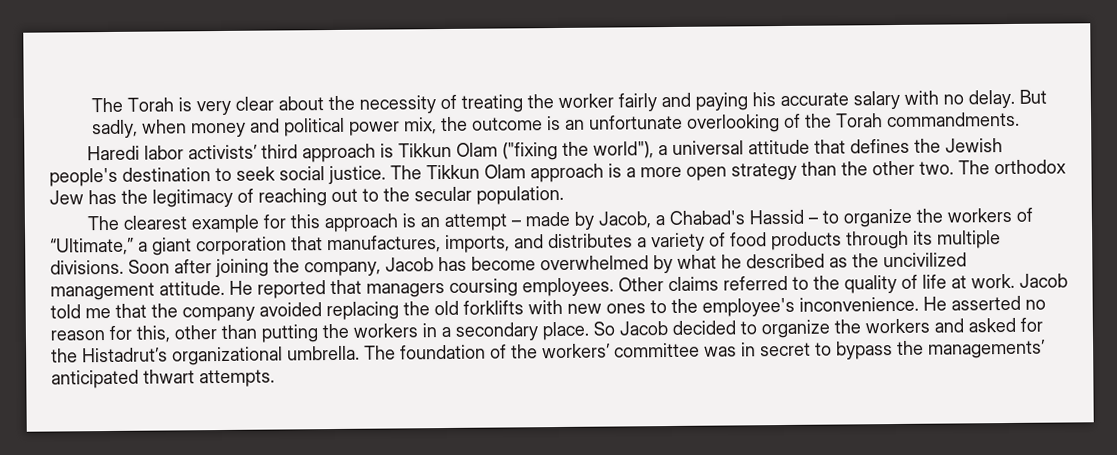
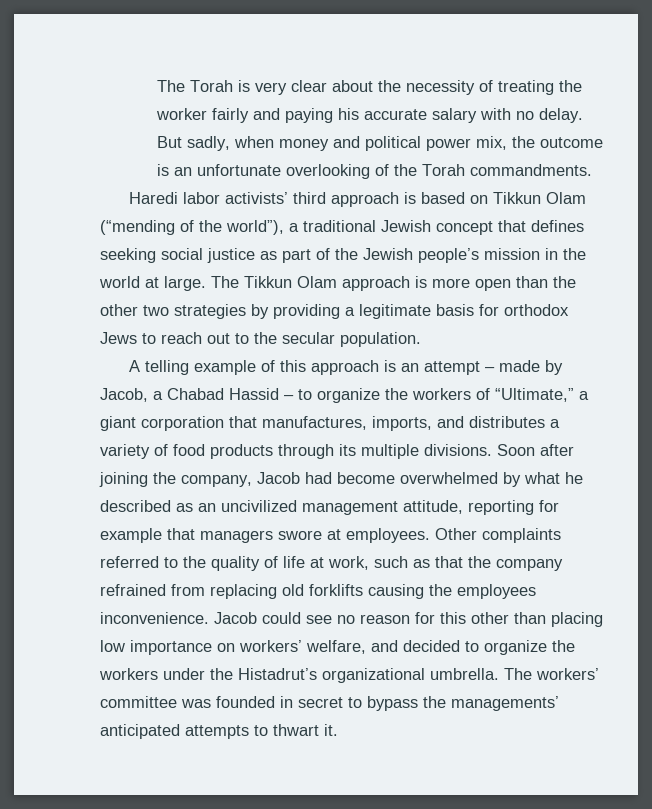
[397,138,1003,161] [49,165,386,187] Tikkun Olam ("fixing the world"), a universal attitude that defines the Jewish people's destination to seek social justice. -> [420,192,586,204] [100,220,584,235] [100,248,586,263] [99,276,206,291] based on Tikkun Olam (“mending of the world”), a traditional Jewish concept that defines seeking social justice as part of the Jewish people’s mission in the world at large.
[626,167,636,178] a -> (427, 282) none
[731,162,797,181] strategy -> (511, 285) none
[919,159,1066,175] [49,188,327,208] two. The orthodox Jew has the legitimacy of reaching -> [143,304,569,319] [100,332,202,344] two strategies by providing a legitimate basis for orthodox Jews to reach
[86,214,286,234] The clearest example for -> [128,360,275,375] A telling example of
[668,210,745,226] Chabad's -> [167,388,224,400] Chabad
[438,256,467,272] has -> [305,472,332,484] had
[852,253,879,268] the -> [198,503,216,512] an
[159,278,518,299] attitude. He reported that managers coursing -> [403,500,559,515] [100,528,341,543] attitude, reporting for example that managers swore at
[668,276,719,292] claims -> [482,528,561,543] complaints
[971,273,1068,289] [50,295,1021,322] work. Jacob told me that the company avoided replacing the old forklifts with new ones to the employee's inconvenience. He asserted -> [328,556,563,571] [100,584,536,599] [100,612,332,624] work, such as that the company refrained from replacing old forklifts causing the employees inconvenience. Jacob could see
[136,325,171,343] this, -> [440,612,466,624] this
[261,321,668,343] putting the workers in a secondary place. So Jacob -> [551,612,603,627] [100,640,398,655] placing low importance on workers’ welfare, and
[934,317,1043,333] and asked for -> [163,668,205,680] under
[400,344,538,360] foundation of the -> (532, 674) none
(737, 351) none -> [216,696,275,708] founded
[143,369,275,388] thwart attempts. -> [185,724,338,739] attempts to thwart it.

